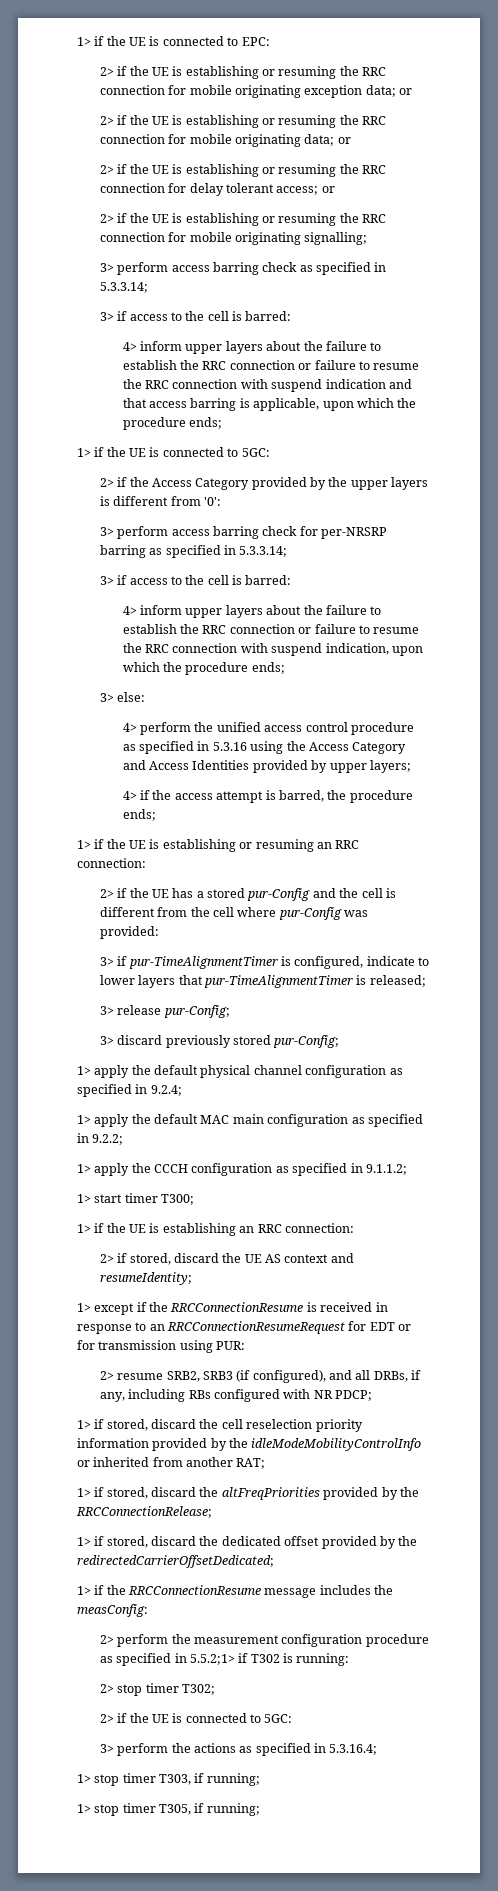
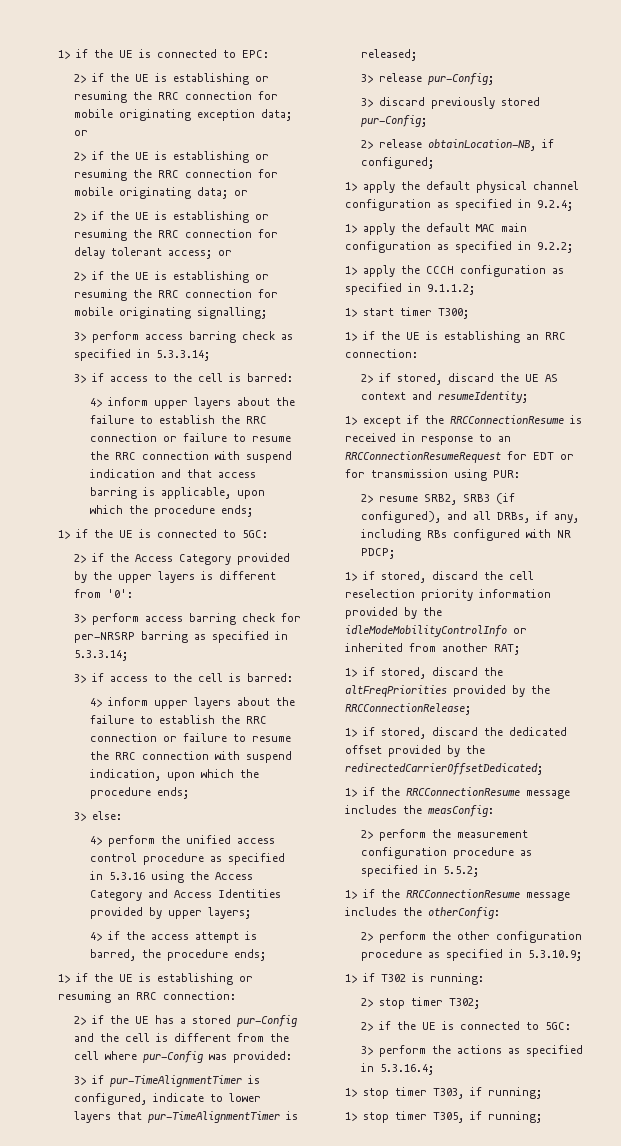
(340, 1041) none -> [360,139,554,151] [360,157,434,169] // 2> release obtainLocation-NB, if configured;
[189,1654,235,1665] 5.5.2;1> -> [442,866,479,877] [344,889,570,901] [344,907,500,919] [360,931,582,943] [360,949,582,961] [344,974,357,983] 5.5.2; // 1> if the RRCConnectionResume message includes the otherConfig: // 2> perform the other configuration procedure as specified in 5.3.10.9; // 1>

